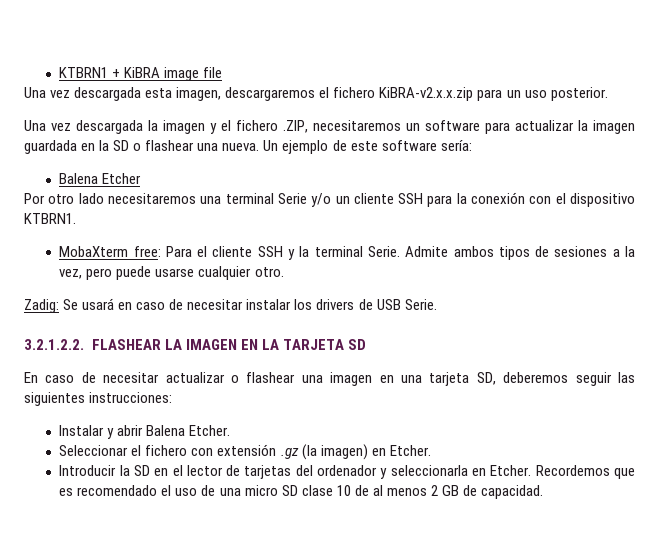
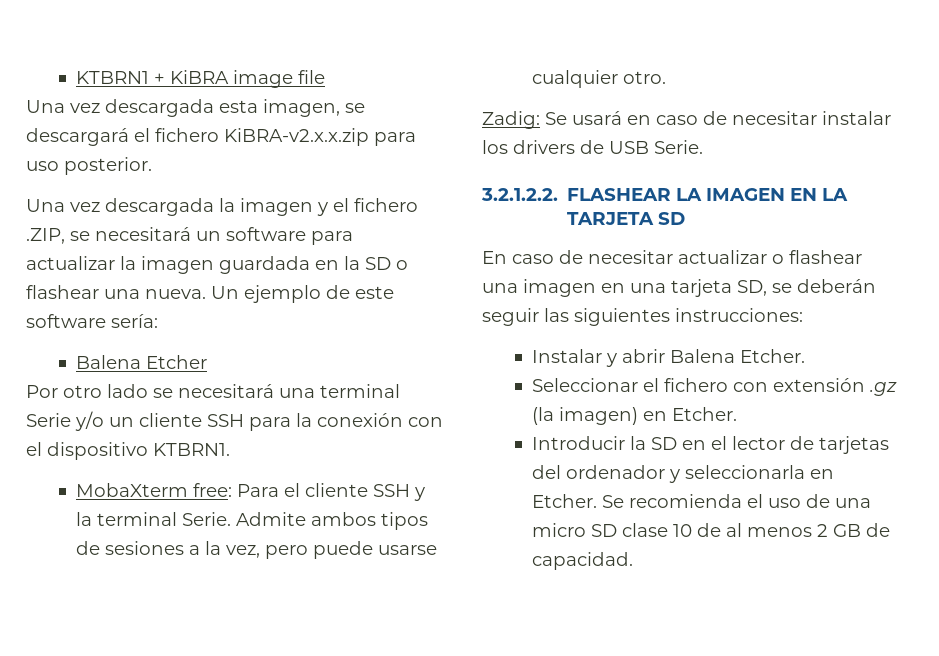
[225,87,316,101] descargaremos -> [345,103,365,113] [26,128,129,146] se descargará
[506,90,521,98] un -> (416, 139) none
[313,120,401,131] necesitaremos -> [70,227,191,241] se necesitará
[107,193,196,204] necesitaremos -> [153,384,274,398] se necesitará
[503,372,569,383] deberemos -> [772,279,876,293] se deberán
[535,465,635,479] [59,485,158,496] Recordemos que es recomendado -> [602,494,743,508] Se recomienda

